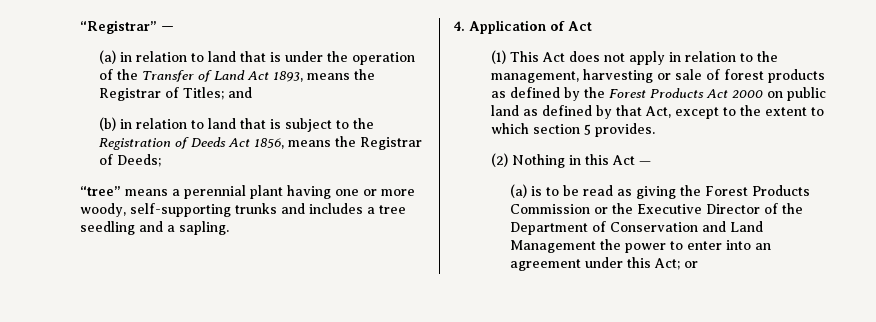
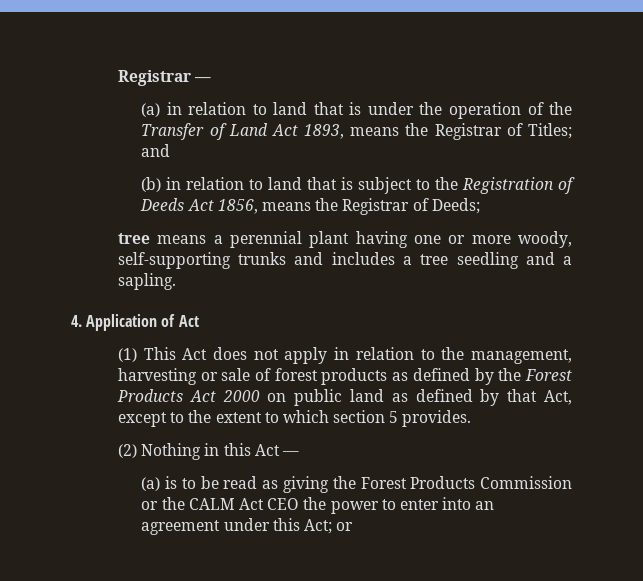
[80,20,158,34] “Registrar” -> [117,70,191,86] Registrar
[80,186,122,196] “tree” -> [117,233,150,244] tree
[637,203,804,214] [510,221,764,235] [510,240,597,253] Executive Director of the Department of Conservation and Land Management -> [188,498,300,510] CALM Act CEO

